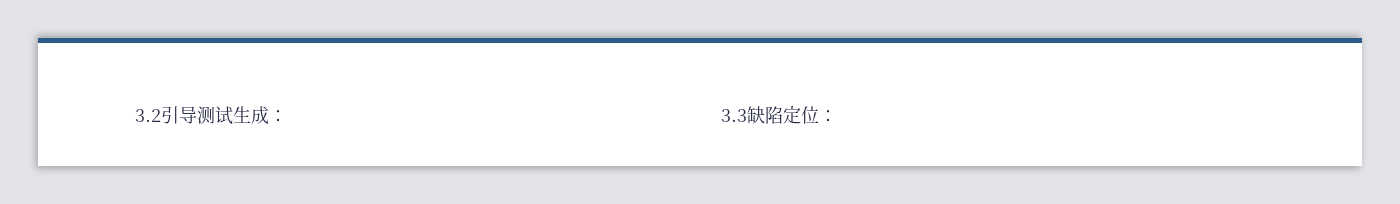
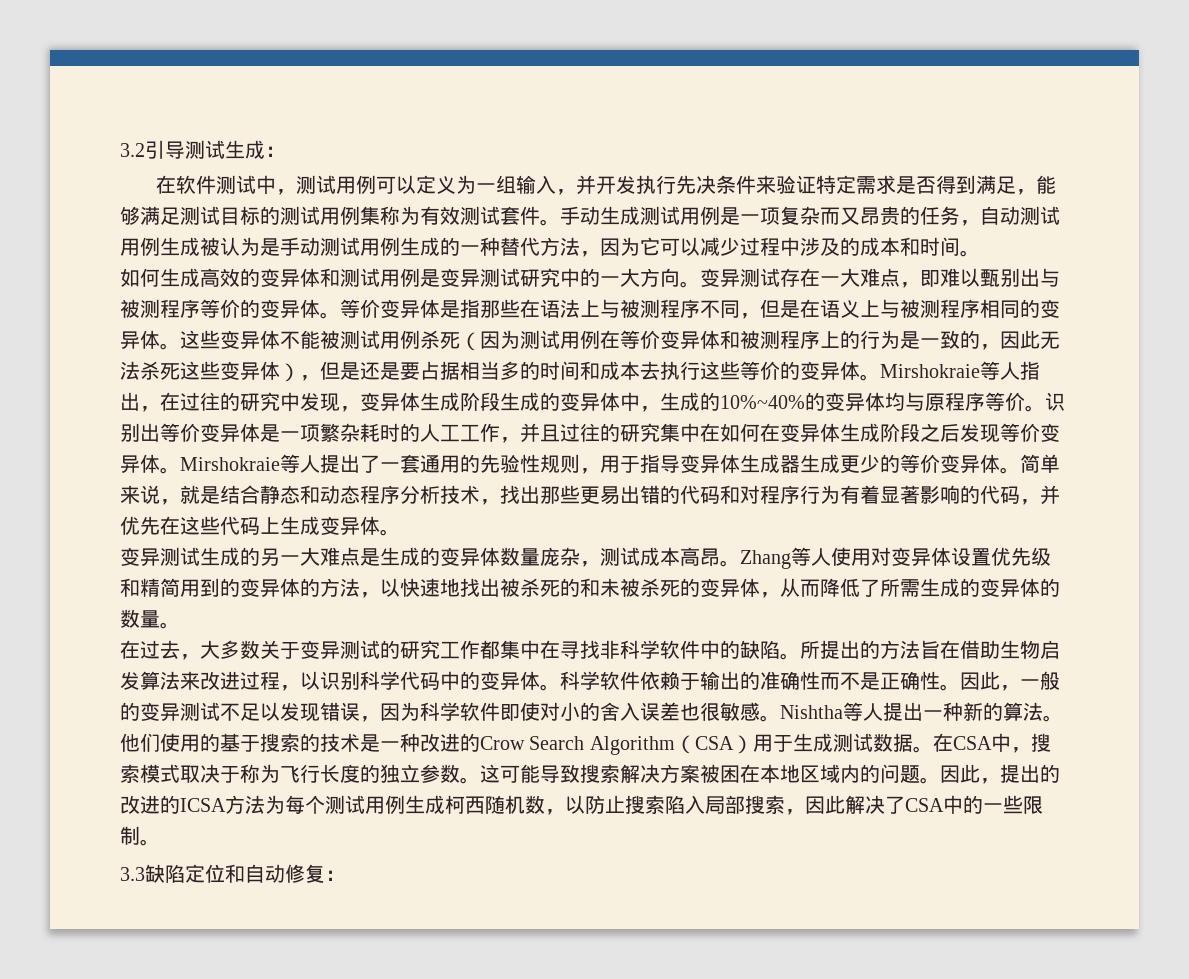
(287, 116) none -> [155,175,1056,195] [120,206,1060,226] [120,237,980,257] [120,268,1060,288] [120,299,1060,319] [120,330,1060,351] [120,361,1040,382] [120,392,1065,412] [120,423,1060,443] [120,454,1060,474] [120,485,1060,505] [120,516,400,536] [120,547,1051,569] [120,578,1060,598] [120,609,180,629] [120,640,1060,660] [120,671,1060,691] [120,702,1063,722] [120,733,1051,755] [120,764,1060,784] [120,795,1043,815] [120,826,160,846] // 在软件测试中，测试用例可以定义为一组输入，并开发执行先决条件来验证特定需求是否得到满足，能够满足测试目标的测试用例集称为有效测试套件。手动生成测试用例是一项复杂而又昂贵的任务，自动测试用例生成被认为是手动测试用例生成的一种替代方法，因为它可以减少过程中涉及的成本和时间。 // 如何生成高效的变异体和测试用例是变异测试研究中的一大方向。变异测试存在一大难点，即难以甄别出与被测程序等价的变异体。等价变异体是指那些在语法上与被测程序不同，但是在语义上与被测程序相同的变异体。这些变异体不能被测试用例杀死（因为测试用例在等价变异体和被测程序上的行为是一致的，因此无法杀死这些变异体），但是还是要占据相当多的时间和成本去执行这些等价的变异体。Mirshokraie等人指出，在过往的研究中发现，变异体生成阶段生成的变异体中，生成的10%~40%的变异体均与原程序等价。识别出等价变异体是一项繁杂耗时的人工工作，并且过往的研究集中在如何在变异体生成阶段之后发现等价变异体。Mirshokraie等人提出了一套通用的先验性规则，用于指导变异体生成器生成更少的等价变异体。简单来说，就是结合静态和动态程序分析技术，找出那些更易出错的代码和对程序行为有着显著影响的代码，并优先在这些代码上生成变异体。 // 变异测试生成的另一大难点是生成的变异体数量庞杂，测试成本高昂。Zhang等人使用对变异体设置优先级和精简用到的变异体的方法，以快速地找出被杀死的和未被杀死的变异体，从而降低了所需生成的变异体的数量。 // 在过去，大多数关于变异测试的研究工作都集中在寻找非科学软件中的缺陷。所提出的方法旨在借助生物启发算法来改进过程，以识别科学代码中的变异体。科学软件依赖于输出的准确性而不是正确性。因此，一般的变异测试不足以发现错误，因为科学软件即使对小的舍入误差也很敏感。Nishtha等人提出一种新的算法。他们使用的基于搜索的技术是一种改进的Crow Search Algorithm（CSA）用于生成测试数据。在CSA中，搜索模式取决于称为飞行长度的独立参数。这可能导致搜索解决方案被困在本地区域内的问题。因此，提出的改进的ICSA方法为每个测试用例生成柯西随机数，以防止搜索陷入局部搜索，因此解决了CSA中的一些限制。
(819, 115) none -> [225,864,325,883] 和自动修复

